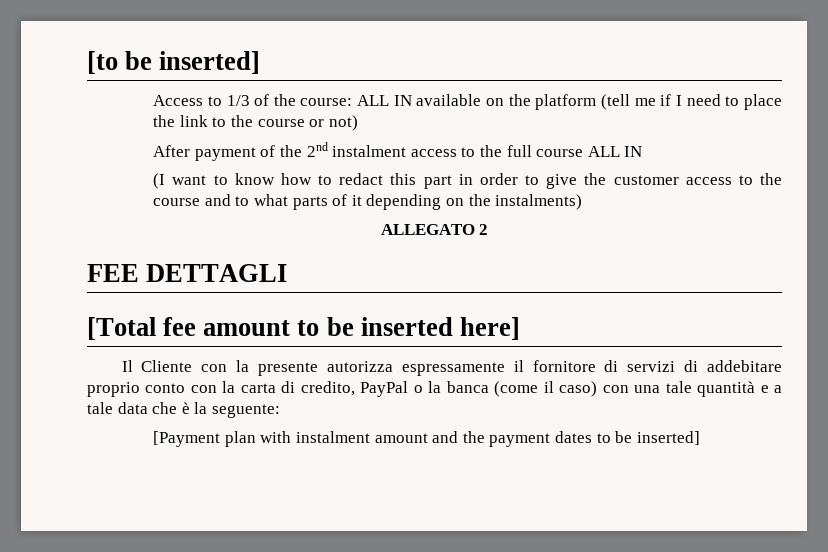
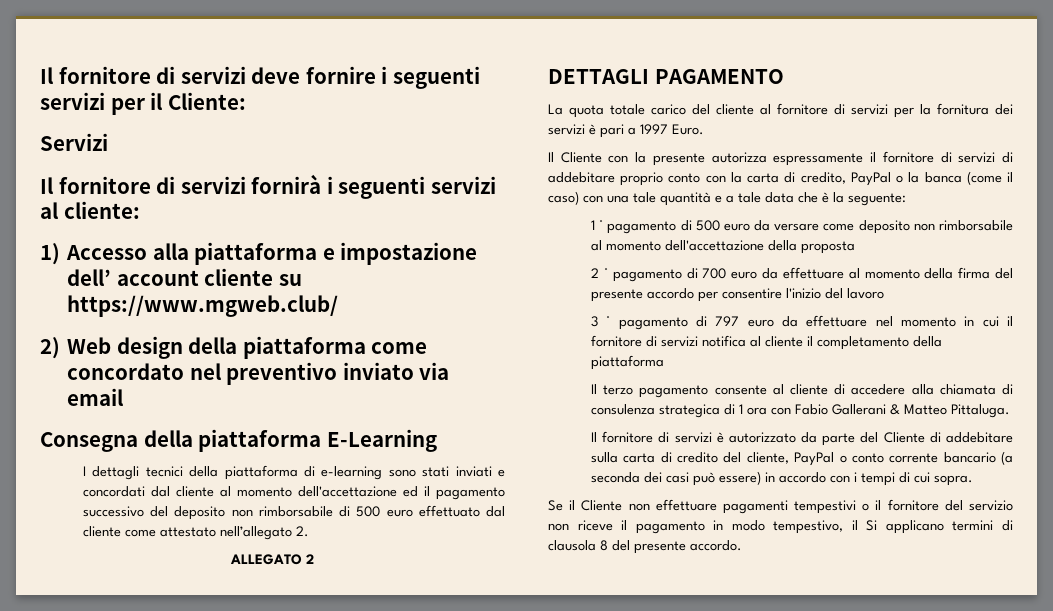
[87,51,261,74] [153,94,782,110] [153,115,358,131] [153,142,643,161] [153,173,783,189] [153,194,583,210] [to be inserted] // Access to 1/3 of the course: ALL IN available on the platform (tell me if I need to place the link to the course or not) // After payment of the 2nd instalment access to the full course ALL IN // (I want to know how to redact this part in order to give the customer access to the course and to what parts of it depending on the instalments) -> [40,66,480,89] [40,92,246,115] [40,133,108,151] [40,174,496,199] [40,201,140,219] [40,242,478,265] [67,268,302,286] [67,295,339,317] [40,336,428,359] [67,362,450,385] [67,388,124,406] [40,429,437,452] [83,465,505,480] [83,486,505,500] [83,505,505,520] [83,526,310,540] Il fornitore di servizi deve fornire i seguenti servizi per il Cliente: // Servizi // Il fornitore di servizi fornirà i seguenti servizi al cliente: // 1) Accesso alla piattaforma e impostazione dell’ account cliente su https://www.mgweb.club/ // 2) Web design della piattaforma come concordato nel preventivo inviato via email // Consegna della piattaforma E-Learning // I dettagli tecnici della piattaforma di e-learning sono stati inviati e concordati dal cliente al momento dell'accettazione ed il pagamento successivo del deposito non rimborsabile di 500 euro effettuato dal cliente come attestato nell’allegato 2.
[87,264,139,282] FEE -> (314, 559) none
[87,317,520,340] // [Total fee amount to be inserted here] -> [654,69,784,84] [548,103,1013,118] [548,124,704,138] PAGAMENTO // La quota totale carico del cliente al fornitore di servizi per la fornitura dei servizi è pari a 1997 Euro.
[153,431,700,447] [Payment plan with instalment amount and the payment dates to be inserted] -> [591,220,1013,234] [591,240,856,254] [591,267,1014,282] [591,288,885,302] [591,315,1014,330] [591,335,943,350] [591,355,665,370] [591,384,1013,398] [591,404,1011,418] [591,431,1014,446] [591,451,1013,466] [591,471,974,486] [548,499,1013,514] [548,520,1014,534] [548,540,742,554] 1 ° pagamento di 500 euro da versare come deposito non rimborsabile al momento dell'accettazione della proposta // 2 ° pagamento di 700 euro da effettuare al momento della firma del presente accordo per consentire l'inizio del lavoro // 3 ° pagamento di 797 euro da effettuare nel momento in cui il fornitore di servizi notifica al cliente il completamento della piattaforma // Il terzo pagamento consente al cliente di accedere alla chiamata di consulenza strategica di 1 ora con Fabio Gallerani & Matteo Pittaluga. // Il fornitore di servizi è autorizzato da parte del Cliente di addebitare sulla carta di credito del cliente, PayPal o conto corrente bancario (a seconda dei casi può essere) in accordo con i tempi di cui sopra. // Se il Cliente non effettuare pagamenti tempestivi o il fornitore del servizio non riceve il pagamento in modo tempestivo, il Si applicano termini di clausola 8 del presente accordo.

